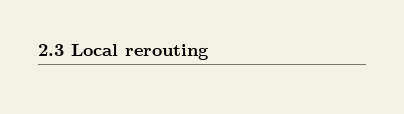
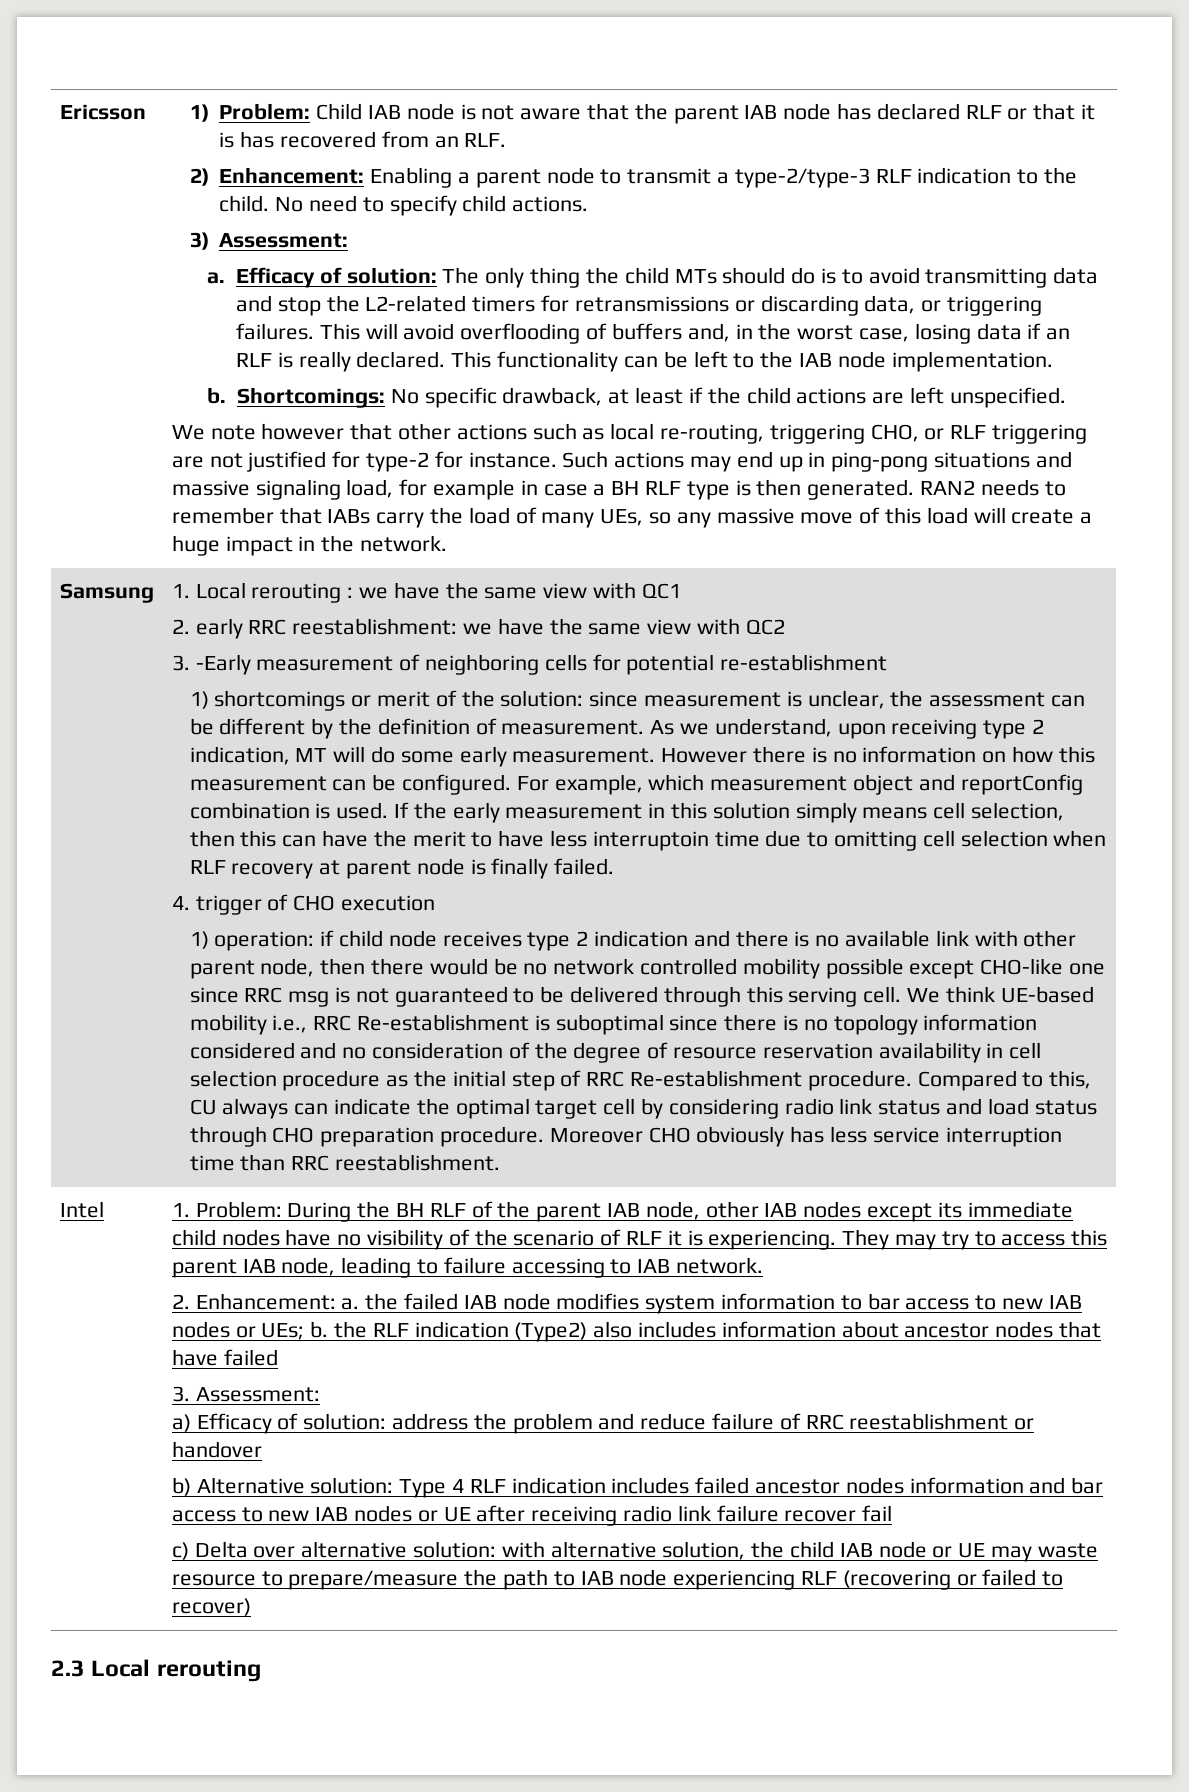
(38, 50) none -> [59,104,146,120] [189,103,1095,124] [219,131,507,148] [189,167,1077,188] [219,195,589,216] [189,232,349,250] [207,267,1099,288] [236,295,1042,316] [236,323,1071,344] [236,351,1053,372] [207,387,1066,408] [171,423,1088,444] [171,451,1072,472] [171,479,1066,500] [171,507,1093,528] [171,535,447,556] [59,583,154,603] [171,582,681,603] [171,618,785,639] [171,654,888,675] [189,690,1085,711] [189,718,1044,739] [189,746,1095,767] [189,774,1083,795] [189,802,1064,823] [189,830,1107,851] [189,858,615,879] [171,894,435,915] [189,930,1077,951] [189,958,1105,979] [189,986,1094,1007] [189,1014,1038,1035] [189,1042,1042,1063] [189,1070,1092,1091] [189,1098,1097,1119] [189,1126,1062,1147] [189,1154,500,1171] [59,1201,104,1218] [171,1201,1073,1222] [171,1229,1108,1250] [171,1257,763,1278] [171,1293,1082,1314] [171,1321,1102,1342] [171,1349,278,1366] [171,1386,320,1402] [171,1413,1035,1434] [171,1441,262,1458] [171,1477,1104,1498] [171,1505,893,1526] [171,1541,1098,1562] [171,1569,1064,1590] [171,1598,251,1616] Ericsson | 1) Problem: Child IAB node is not aware that the parent IAB node has declared RLF or that it is has recovered from an RLF. // 2) Enhancement: Enabling a parent node to transmit a type-2/type-3 RLF indication to the child. No need to specify child actions. // 3) Assessment: // a. Efficacy of solution: The only thing the child MTs should do is to avoid transmitting data and stop the L2-related timers for retransmissions or discarding data, or triggering failures. This will avoid overflooding of buffers and, in the worst case, losing data if an RLF is really declared. This functionality can be left to the IAB node implementation. // b. Shortcomings: No specific drawback, at least if the child actions are left unspecified. // We note however that other actions such as local re-routing, triggering CHO, or RLF triggering are not justified for type-2 for instance. Such actions may end up in ping-pong situations and massive signaling load, for example in case a BH RLF type is then generated. RAN2 needs to remember that IABs carry the load of many UEs, so any massive move of this load will create a huge impact in the network. // Samsung | 1. Local rerouting : we have the same view with QC1 // 2. early RRC reestablishment: we have the same view with QC2 // 3. -Early measurement of neighboring cells for potential re-establishment // 1) shortcomings or merit of the solution: since measurement is unclear, the assessment can be different by the definition of measurement. As we understand, upon receiving type 2 indication, MT will do some early measurement. However there is no information on how this measurement can be configured. For example, which measurement object and reportConfig combination is used. If the early measurement in this solution simply means cell selection, then this can have the merit to have less interruptoin time due to omitting cell selection when RLF recovery at parent node is finally failed. // 4. trigger of CHO execution // 1) operation: if child node receives type 2 indication and there is no available link with other parent node, then there would be no network controlled mobility possible except CHO-like one since RRC msg is not guaranteed to be delivered through this serving cell. We think UE-based mobility i.e., RRC Re-establishment is suboptimal since there is no topology information considered and no consideration of the degree of resource reservation availability in cell selection procedure as the initial step of RRC Re-establishment procedure. Compared to this, CU always can indicate the optimal target cell by considering radio link status and load status through CHO preparation procedure. Moreover CHO obviously has less service interruption time than RRC reestablishment. // Intel | 1. Problem: During the BH RLF of the parent IAB node, other IAB nodes except its immediate child nodes have no visibility of the scenario of RLF it is experiencing. They may try to access this parent IAB node, leading to failure accessing to IAB network. // 2. Enhancement: a. the failed IAB node modifies system information to bar access to new IAB nodes or UEs; b. the RLF indication (Type2) also includes information about ancestor nodes that have failed // 3. Assessment: // a) Efficacy of solution: address the problem and reduce failure of RRC reestablishment or handover // b) Alternative solution: Type 4 RLF indication includes failed ancestor nodes information and bar access to new IAB nodes or UE after receiving radio link failure recover fail // c) Delta over alternative solution: with alternative solution, the child IAB node or UE may waste resource to prepare/measure the path to IAB node experiencing RLF (recovering or failed to recover) //

